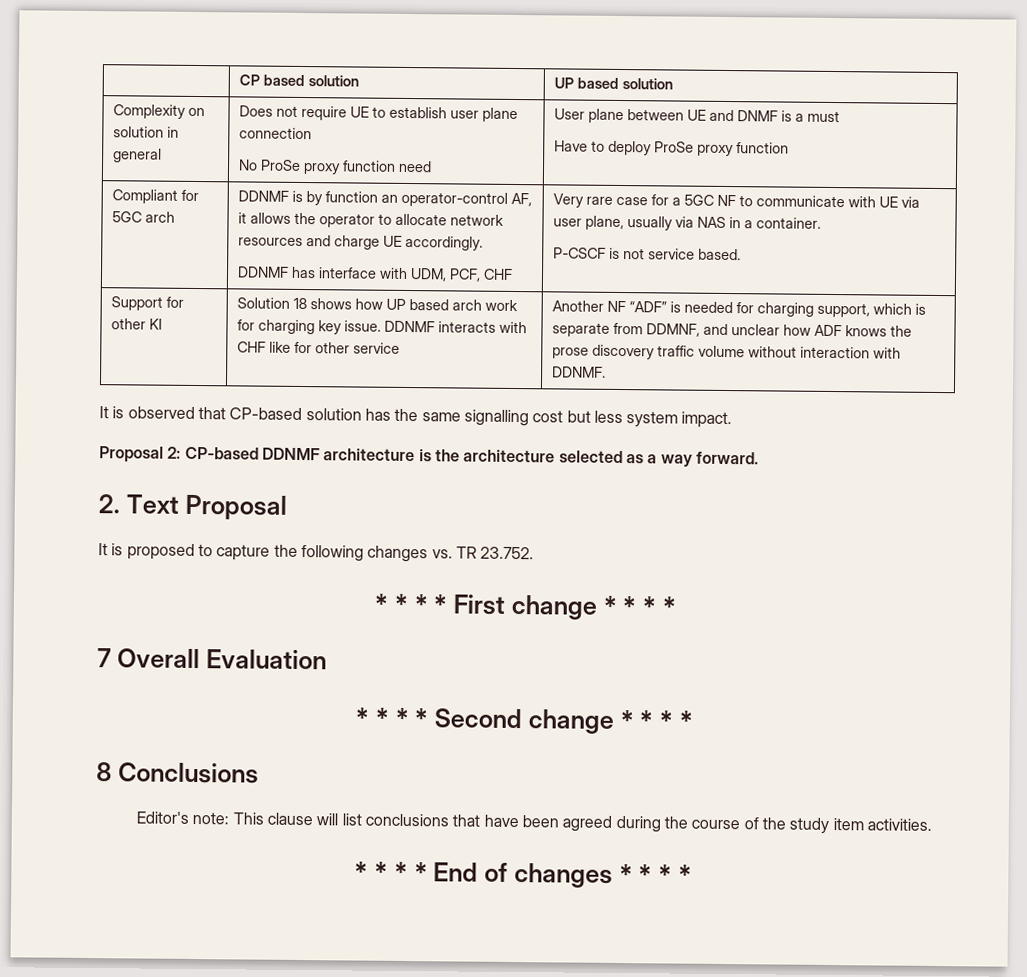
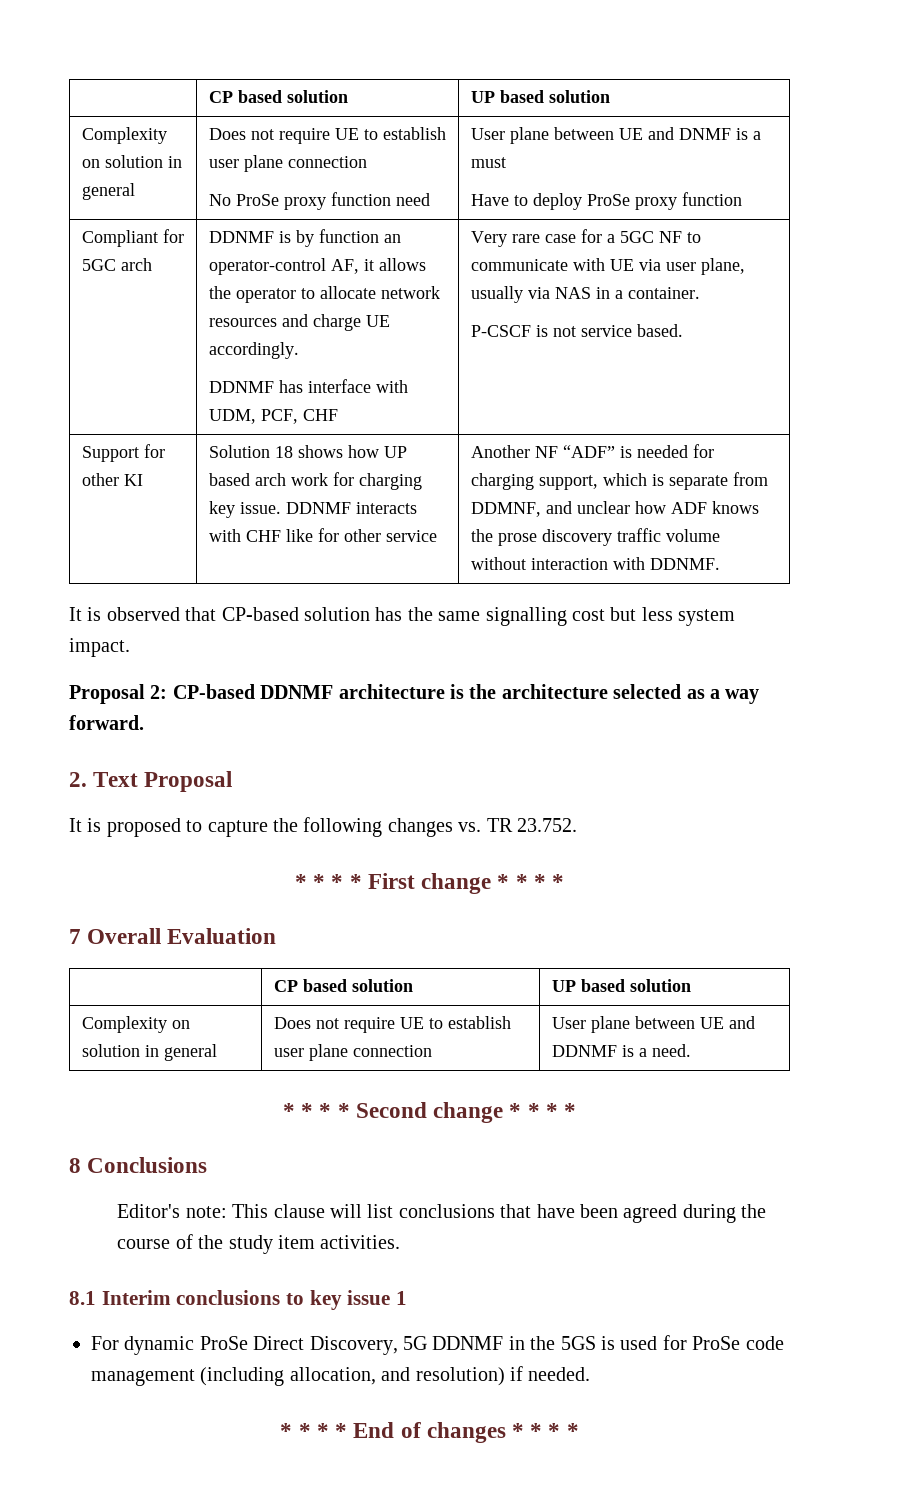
(327, 659) none -> [273,979,413,992] [551,979,691,992] [81,1016,190,1033] [81,1044,217,1061] [273,1016,511,1033] [273,1044,432,1061] [551,1016,755,1033] [551,1044,691,1057] // | CP based solution | UP based solution // Complexity on solution in general | Does not require UE to establish user plane connection | User plane between UE and DDNMF is a need.
(932, 824) none -> [69,1290,408,1310] [91,1335,784,1355] [91,1366,591,1386] // 8.1 Interim conclusions to key issue 1 // For dynamic ProSe Direct Discovery, 5G DDNMF in the 5GS is used for ProSe code management (including allocation, and resolution) if needed.

